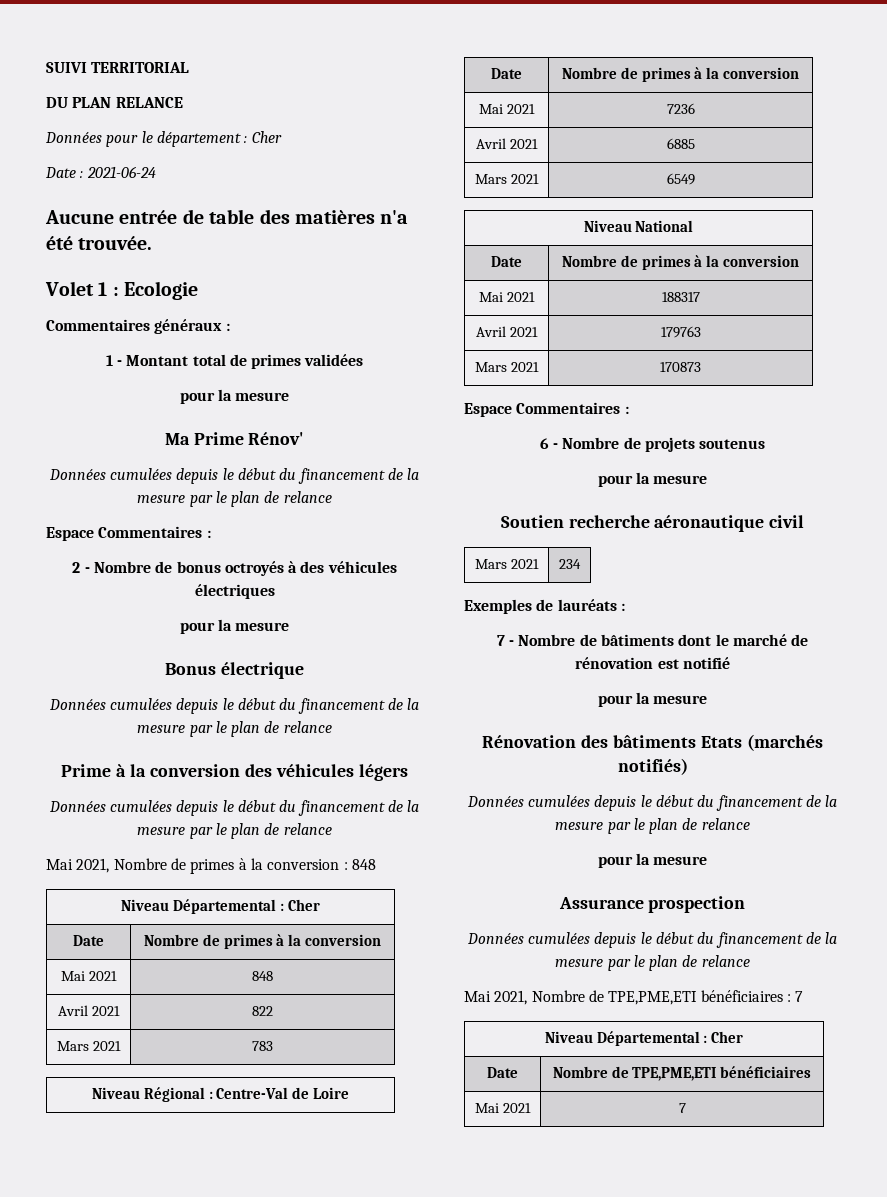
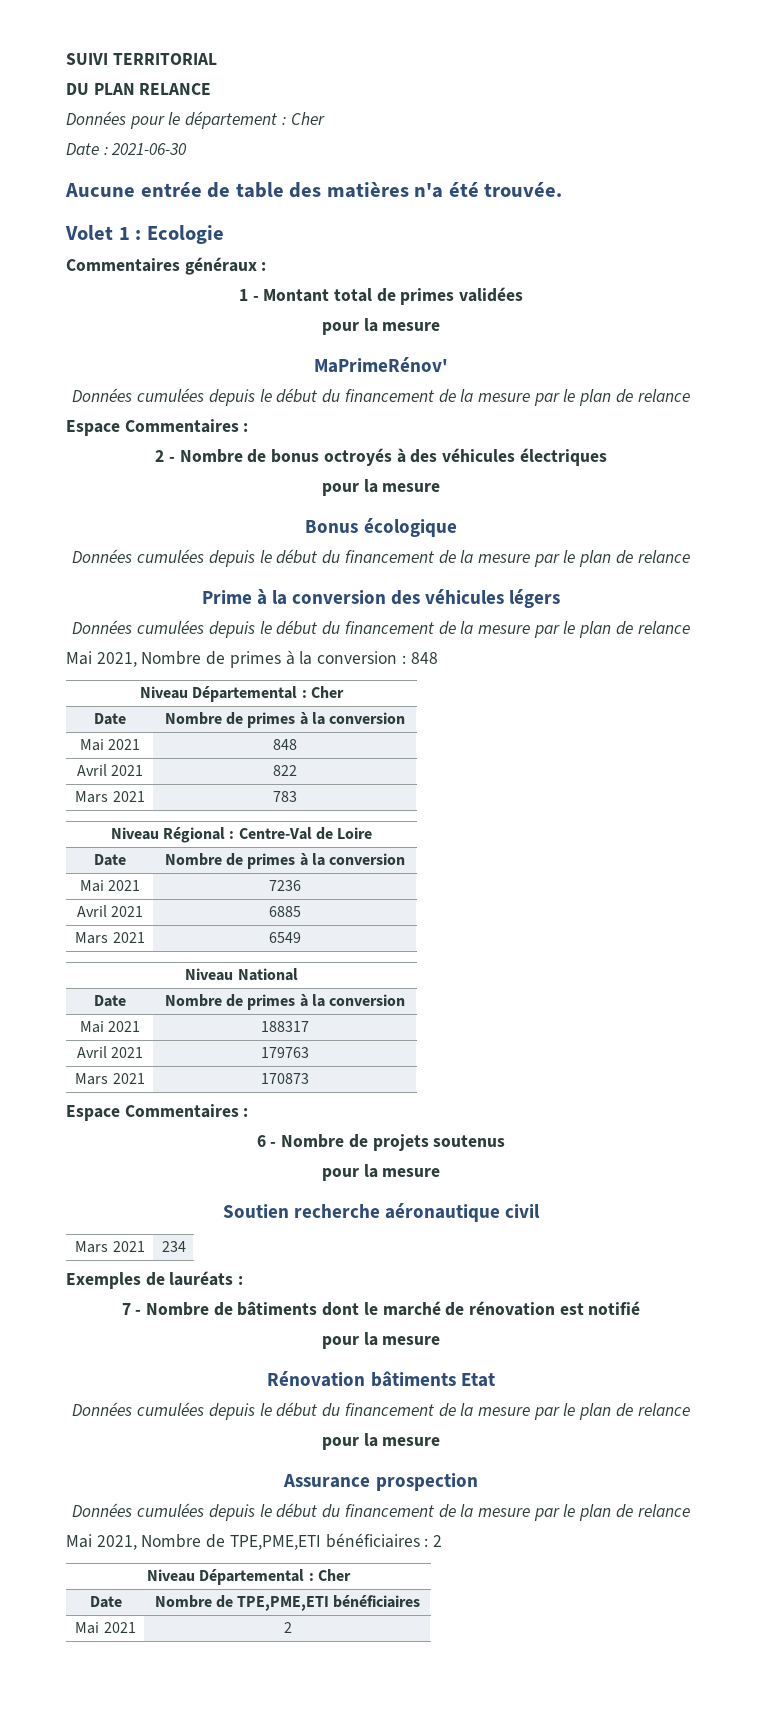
[86,166,156,178] 2021-06-24 -> [111,143,188,155] 2021-06-30
[164,432,305,445] Ma Prime Rénov' -> [314,357,448,373] MaPrimeRénov'
[220,662,304,679] électrique -> [363,518,457,537] écologique
[581,734,823,751] [617,758,688,775] des bâtiments Etats (marchés notifiés) -> [370,1371,495,1387] bâtiments Etat
[795,991,804,1002] 7 -> [433,1535,443,1547] 2
[678,1103,686,1113] 7 -> [283,1622,292,1633] 2

